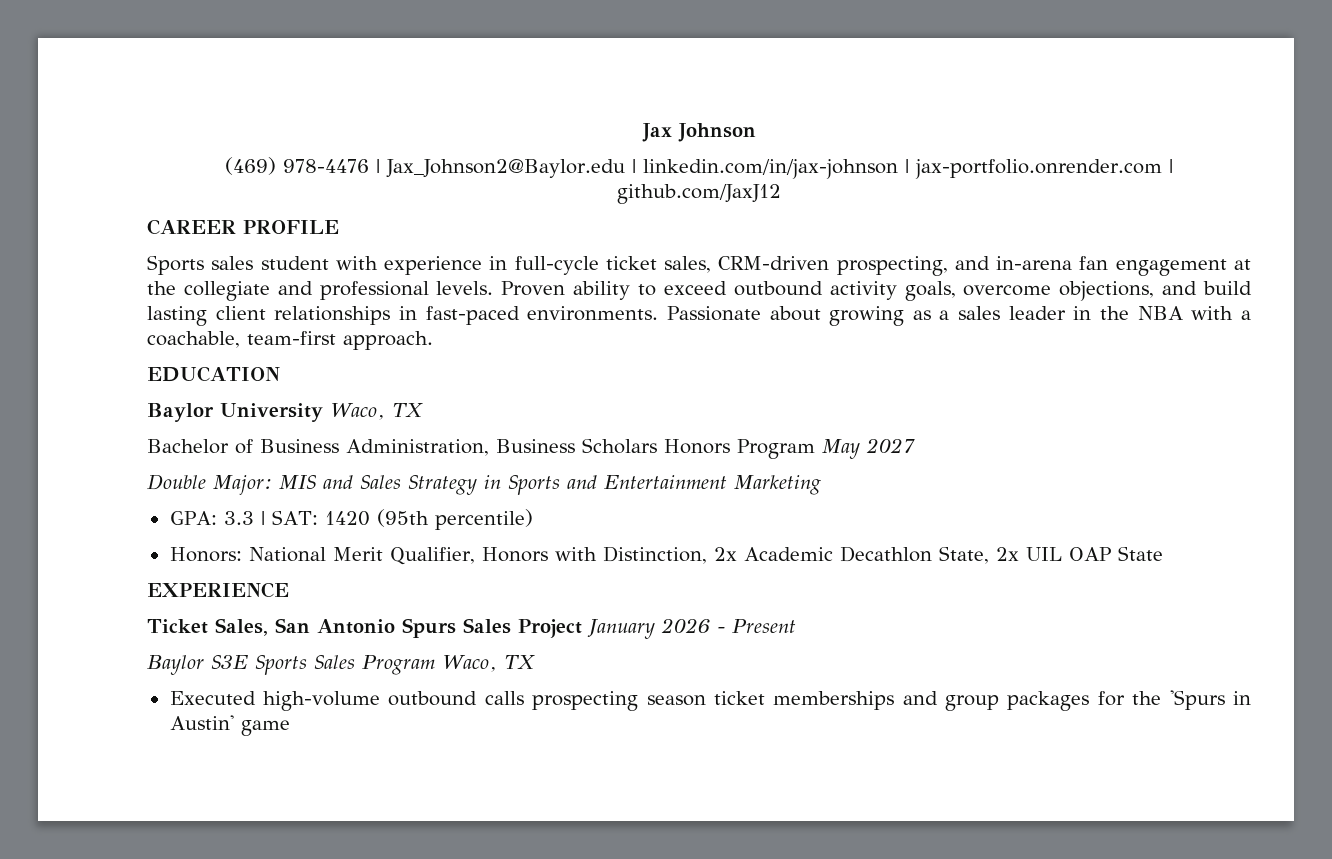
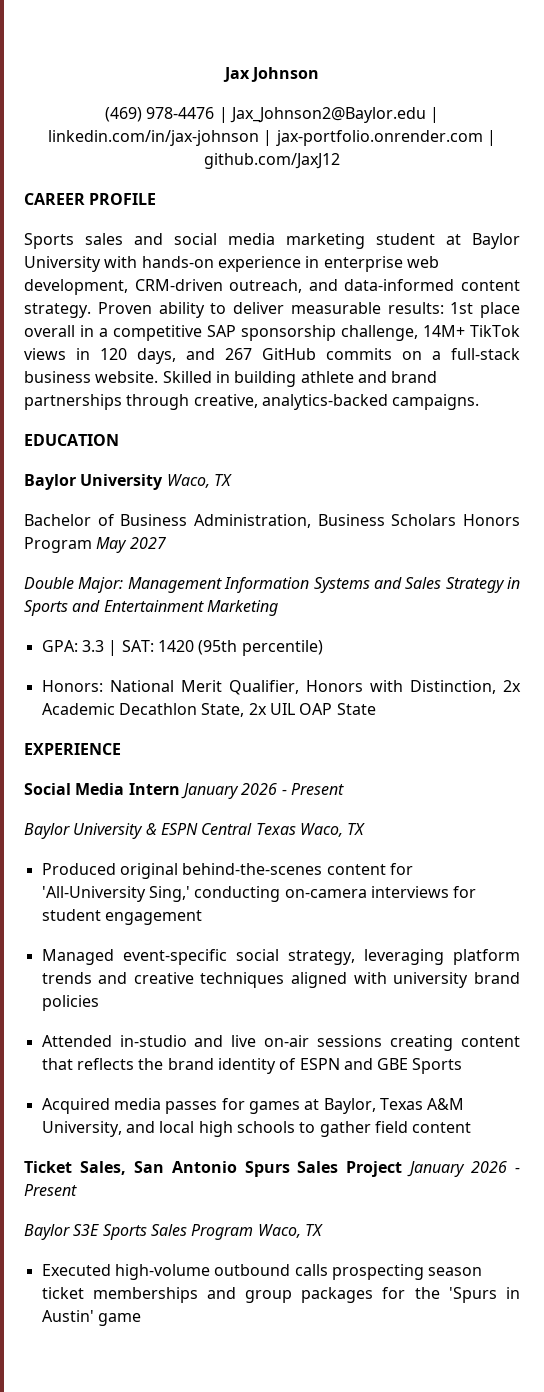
[260,256,1251,276] [147,281,1252,301] [147,306,1251,326] [147,331,433,350] student with experience in full-cycle ticket sales, CRM-driven prospecting, and in-arena fan engagement at the collegiate and professional levels. Proven ability to exceed outbound activity goals, overcome objections, and build lasting client relationships in fast-paced environments. Passionate about growing as a sales leader in the NBA with a coachable, team-first approach. -> [134,233,520,249] [24,256,439,272] [24,279,521,295] [24,302,520,318] [24,325,520,341] [24,348,520,364] [24,371,438,387] [24,394,480,410] and social media marketing student at Baylor University with hands-on experience in enterprise web development, CRM-driven outreach, and data-informed content strategy. Proven ability to deliver measurable results: 1st place overall in a competitive SAP sponsorship challenge, 14M+ TikTok views in 120 days, and 267 GitHub commits on a full-stack business website. Skilled in building athlete and brand partnerships through creative, analytics-backed campaigns.
[279,475,317,489] MIS -> [127,577,370,593] Management Information Systems
(289, 590) none -> [24,783,344,799] [24,823,366,839] [41,863,413,879] [41,886,477,902] [41,909,202,925] [41,949,520,965] [41,972,520,988] [41,995,99,1011] [41,1035,520,1051] [41,1058,463,1074] [41,1098,465,1114] [41,1121,472,1137] // Social Media Intern January 2026 - Present // Baylor University & ESPN Central Texas Waco, TX // Produced original behind-the-scenes content for 'All-University Sing,' conducting on-camera interviews for student engagement // Managed event-specific social strategy, leveraging platform trends and creative techniques aligned with university brand policies // Attended in-studio and live on-air sessions creating content that reflects the brand identity of ESPN and GBE Sports // Acquired media passes for games at Baylor, Texas A&M University, and local high schools to gather field content

